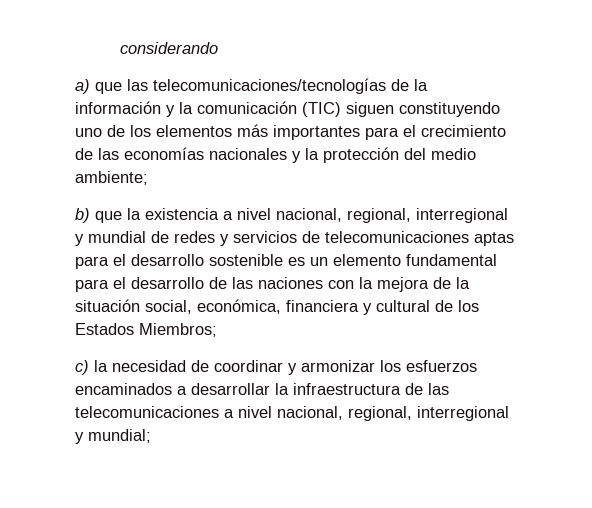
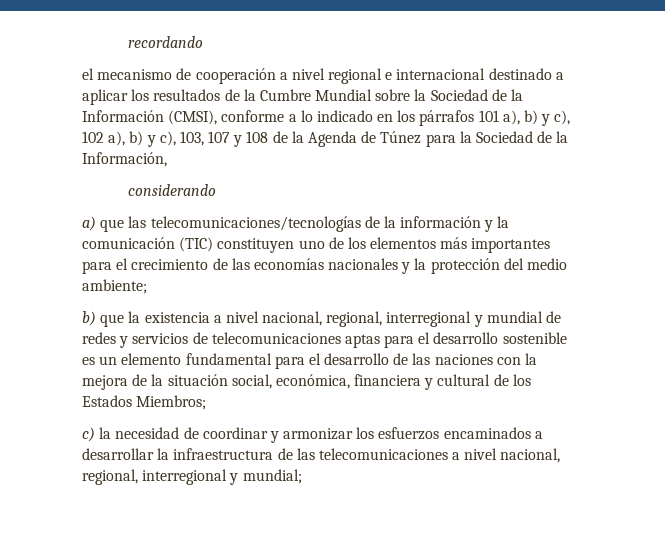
(120, 48) none -> [127,36,203,48] [82,68,564,84] [82,89,524,105] [82,110,571,126] [82,131,569,147] [82,152,167,167] recordando // el mecanismo de cooperación a nivel regional e internacional destinado a aplicar los resultados de la Cumbre Mundial sobre la Sociedad de la Información (CMSI), conforme a lo indicado en los párrafos 101 a), b) y c), 102 a), b) y c), 103, 107 y 108 de la Agenda de Túnez para la Sociedad de la Información, //
[346,102,500,117] siguen constituyendo -> [217,238,295,253] constituyen

